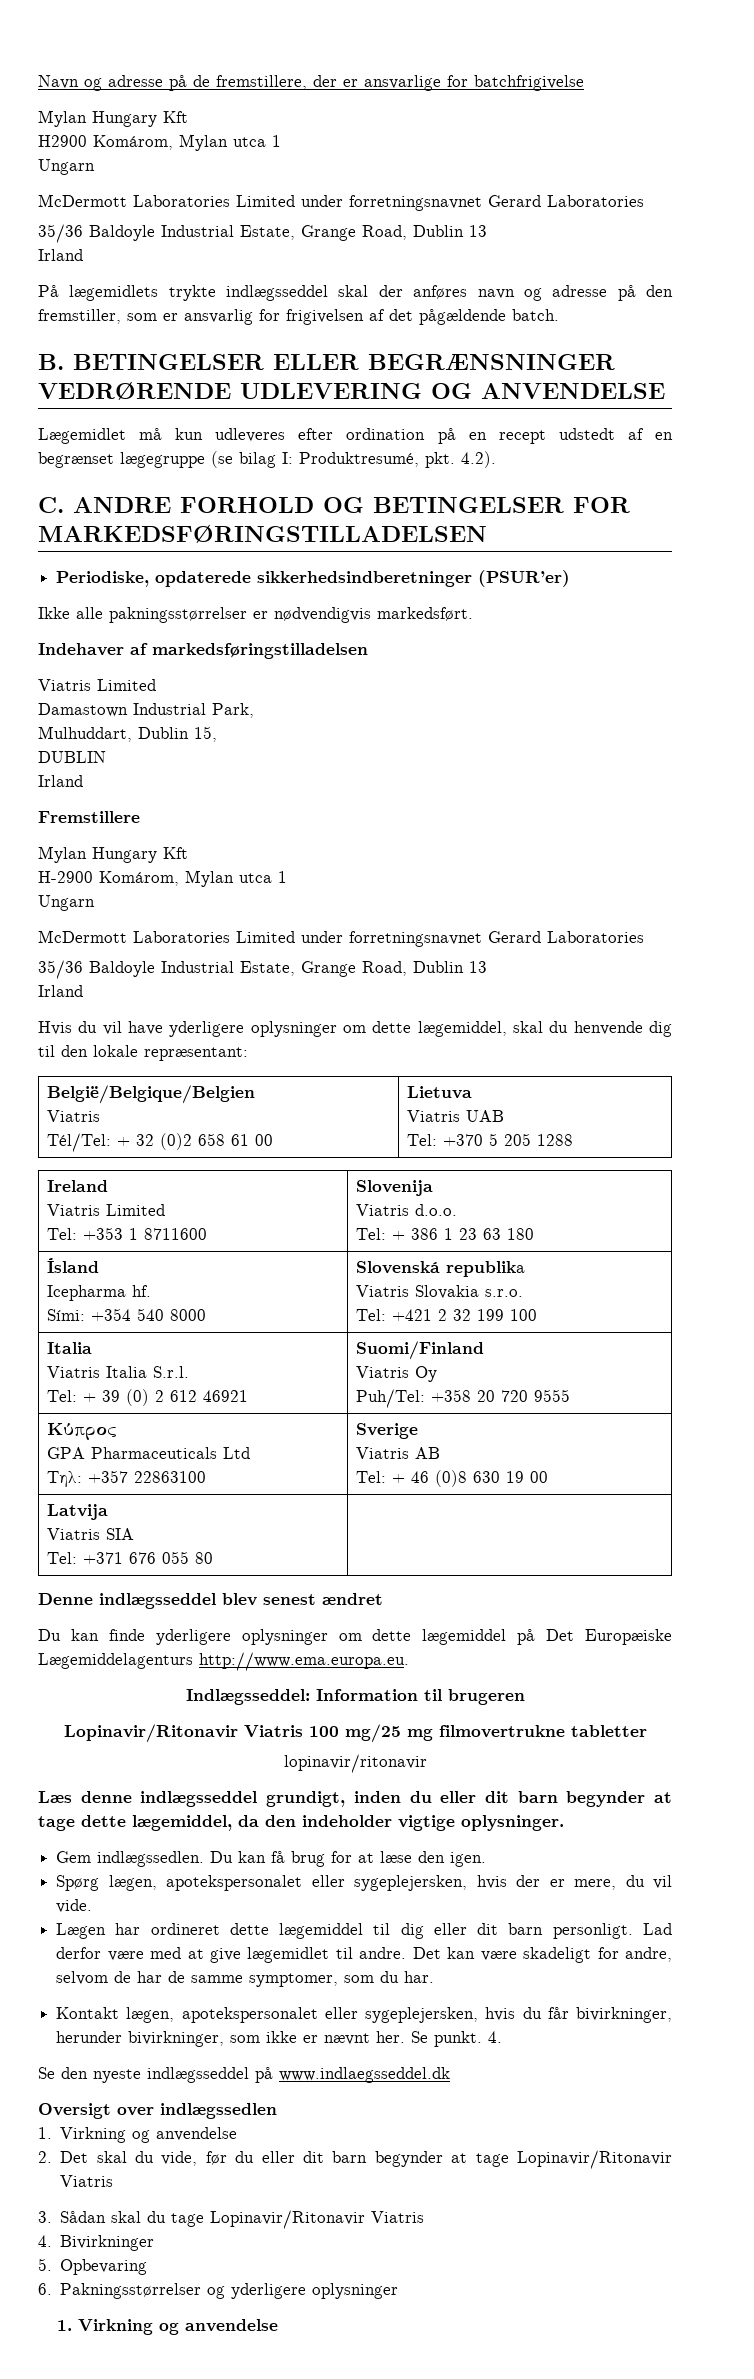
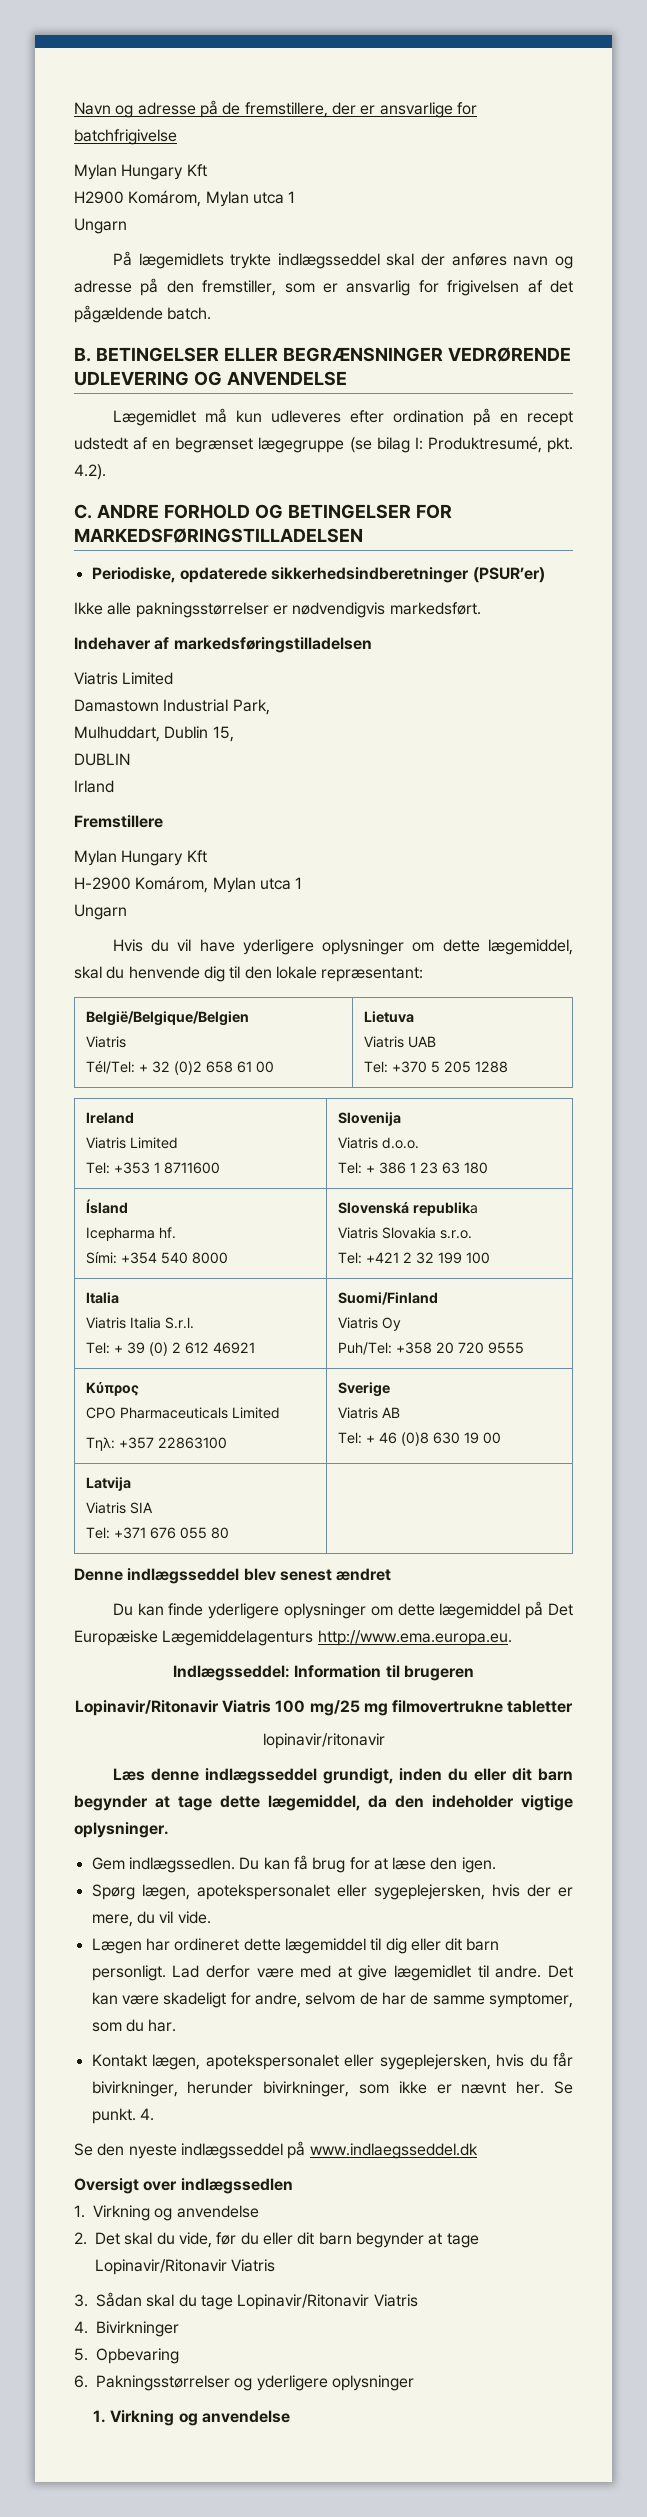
[38,194,644,211] [38,224,487,243] [38,249,83,261] // McDermott Laboratories Limited under forretningsnavnet Gerard Laboratories // 35/36 Baldoyle Industrial Estate, Grange Road, Dublin 13 // Irland -> (127, 226) none
[38,930,644,947] [38,960,487,979] [38,985,83,997] // McDermott Laboratories Limited under forretningsnavnet Gerard Laboratories // 35/36 Baldoyle Industrial Estate, Grange Road, Dublin 13 // Irland -> (127, 912) none
[46,1447,250,1459] GPA Pharmaceuticals Ltd -> [86,1407,281,1419] CPO Pharmaceuticals Limited

